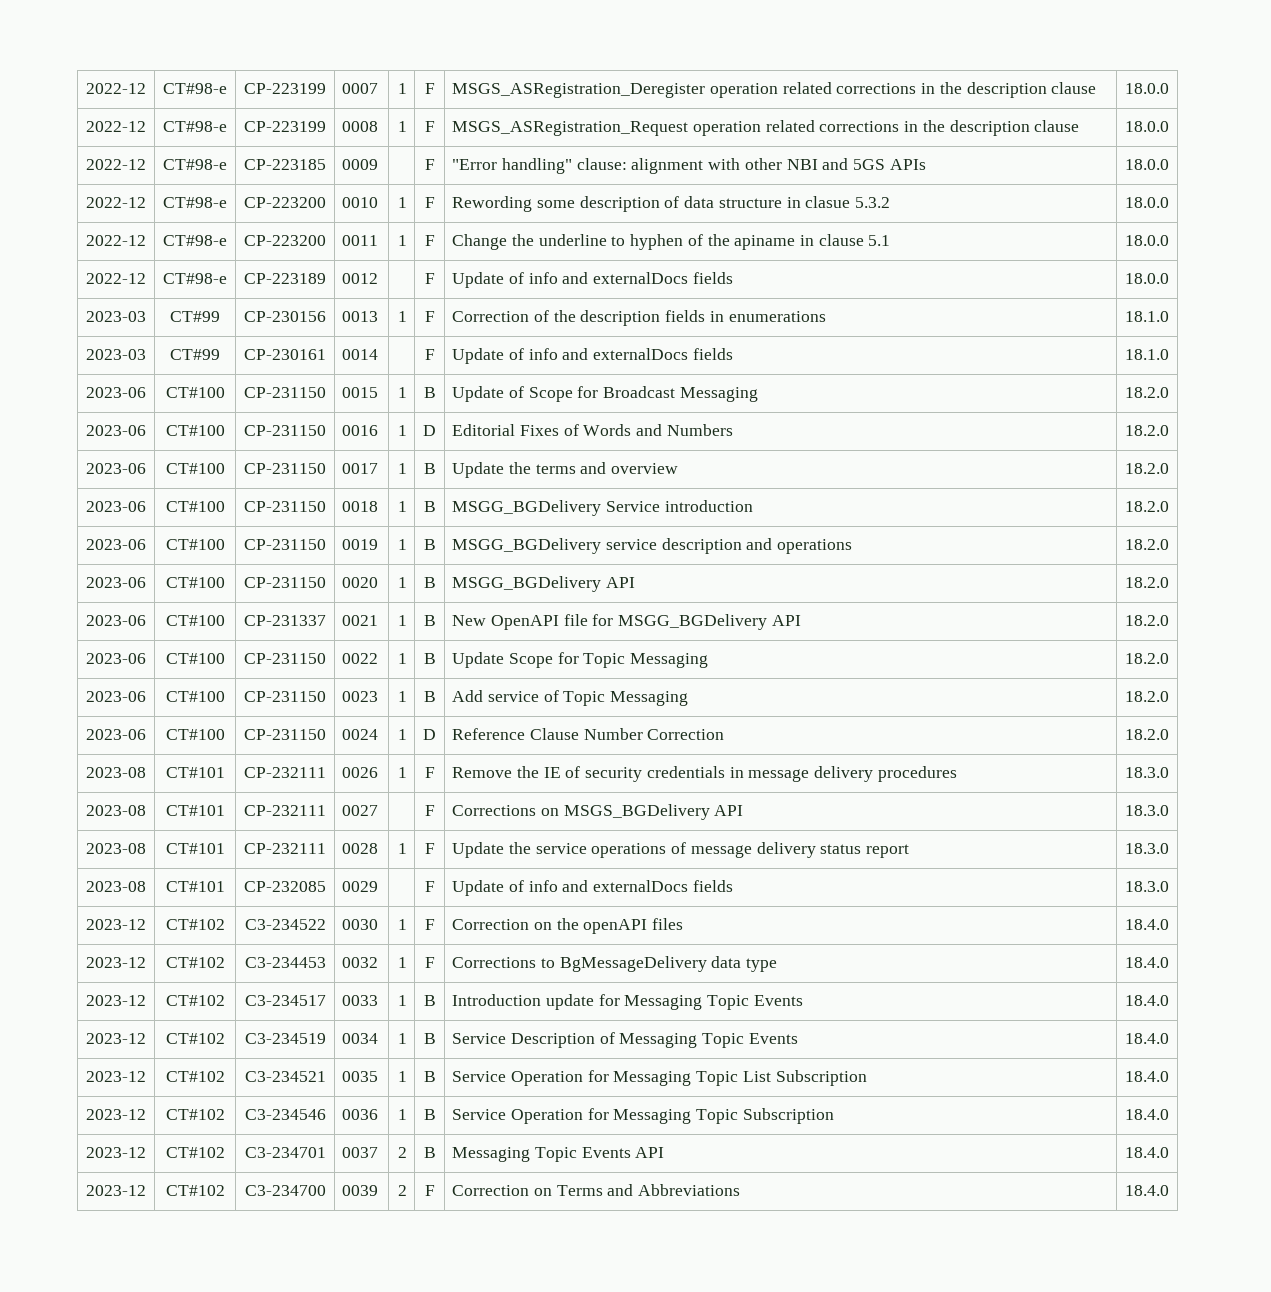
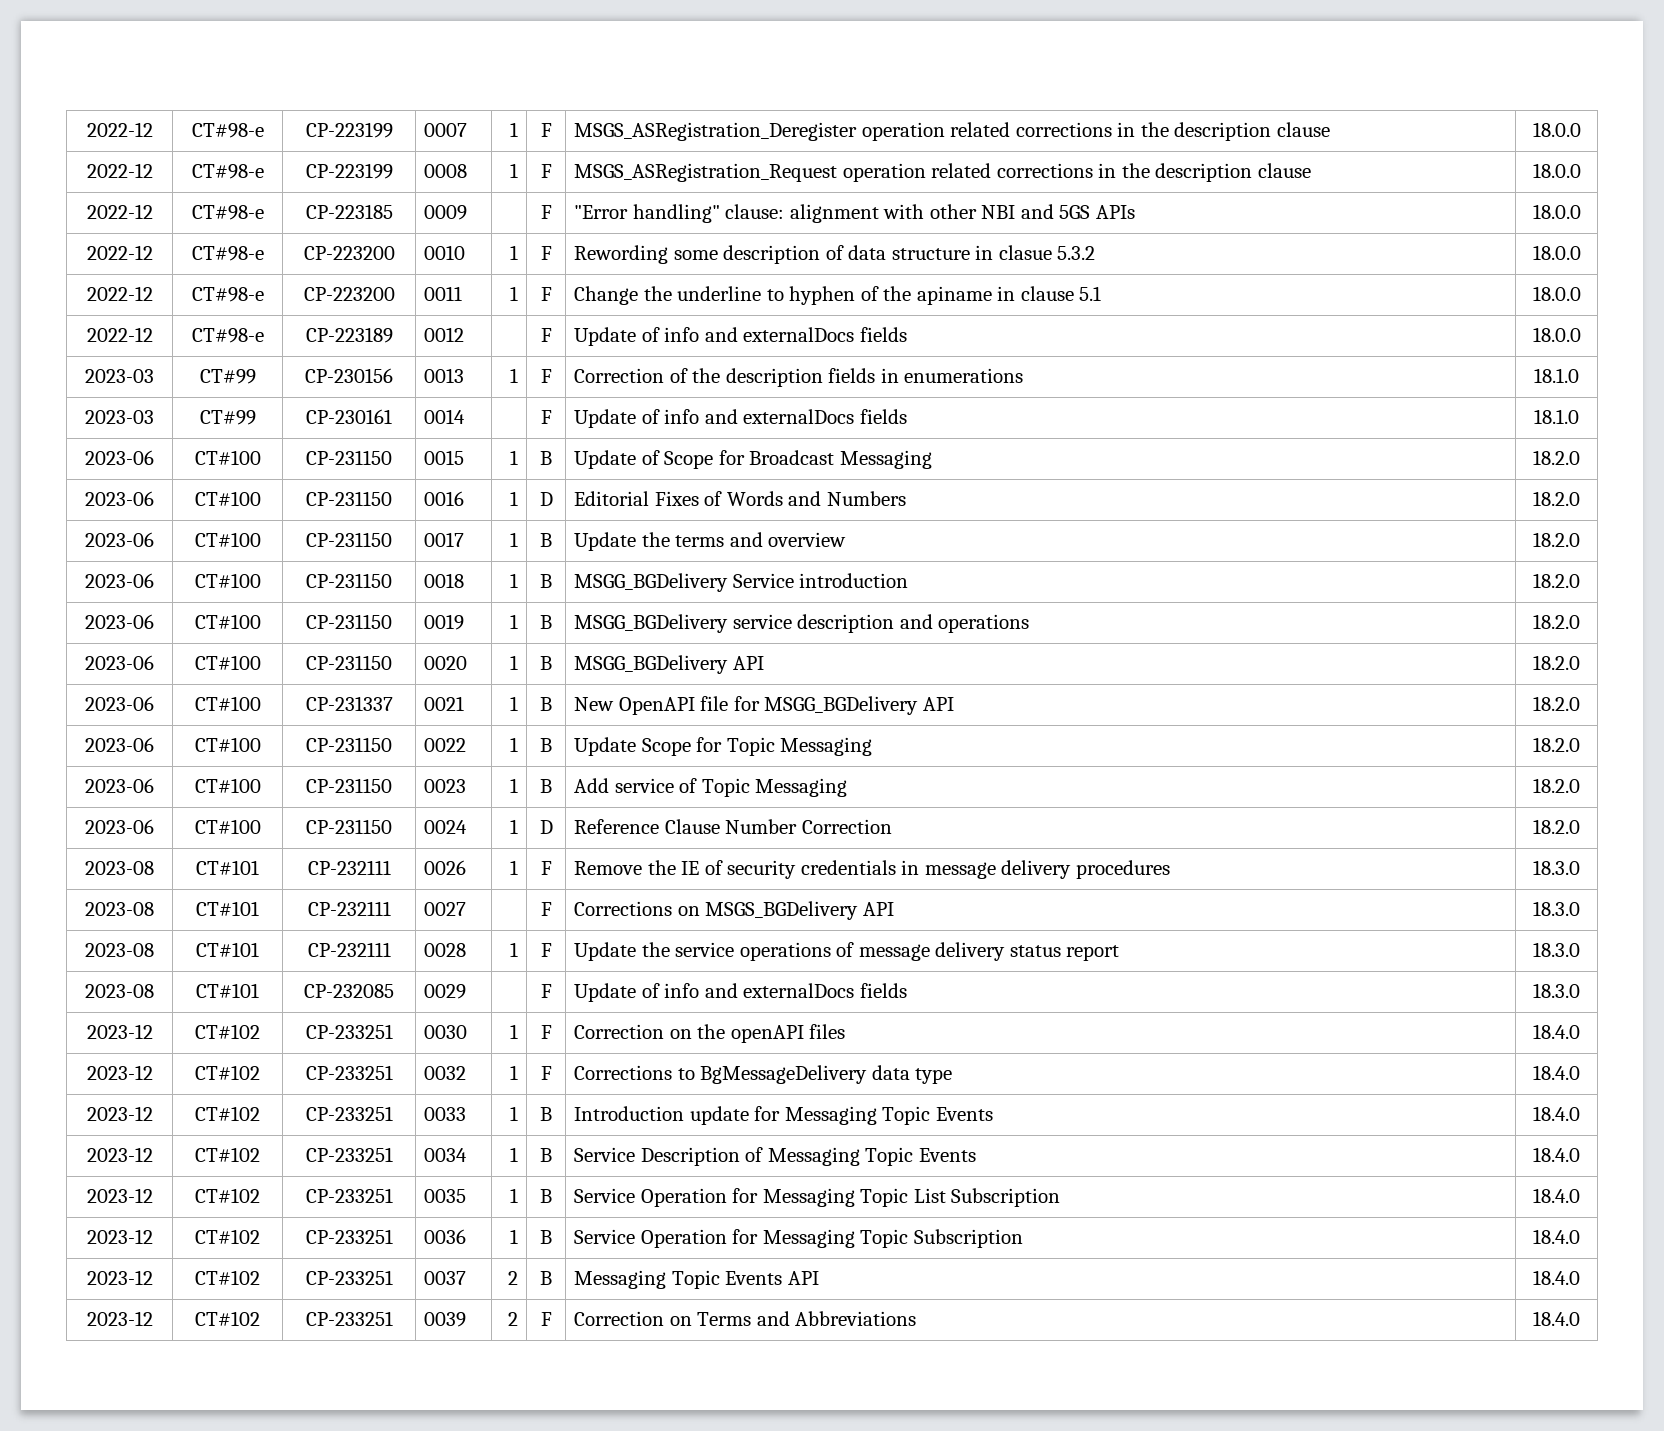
[244,919,326,930] C3-234522 -> [305,1024,393,1039] CP-233251
[244,957,326,968] C3-234453 -> [305,1065,393,1080] CP-233251
[244,995,326,1006] C3-234517 -> [305,1106,393,1121] CP-233251
[244,1033,326,1044] C3-234519 -> [305,1147,393,1162] CP-233251
[244,1071,326,1082] C3-234521 -> [305,1188,393,1203] CP-233251
[244,1109,326,1120] C3-234546 -> [305,1229,393,1244] CP-233251
[244,1147,326,1158] C3-234701 -> [305,1270,393,1285] CP-233251
[244,1185,326,1196] C3-234700 -> [305,1311,393,1326] CP-233251

